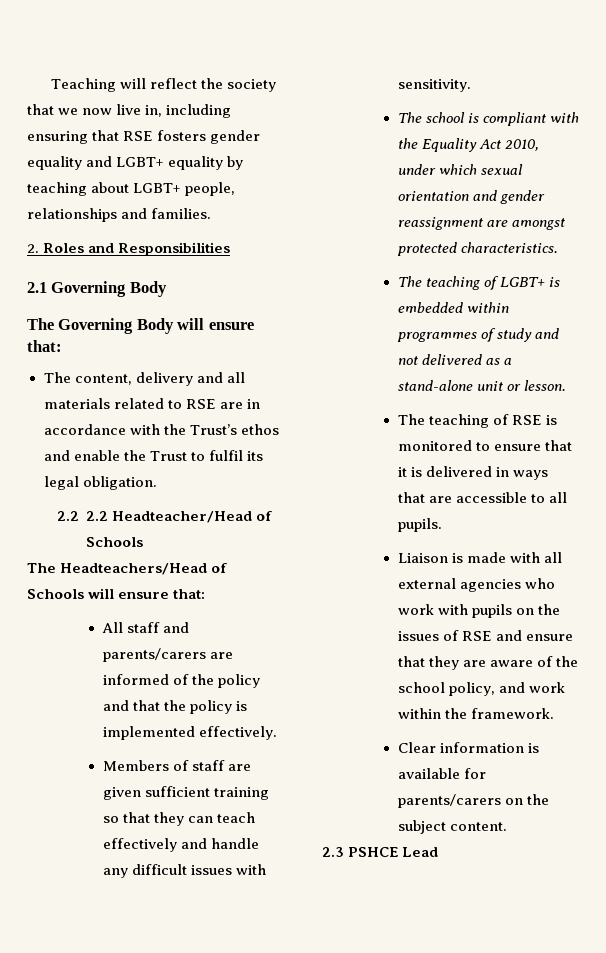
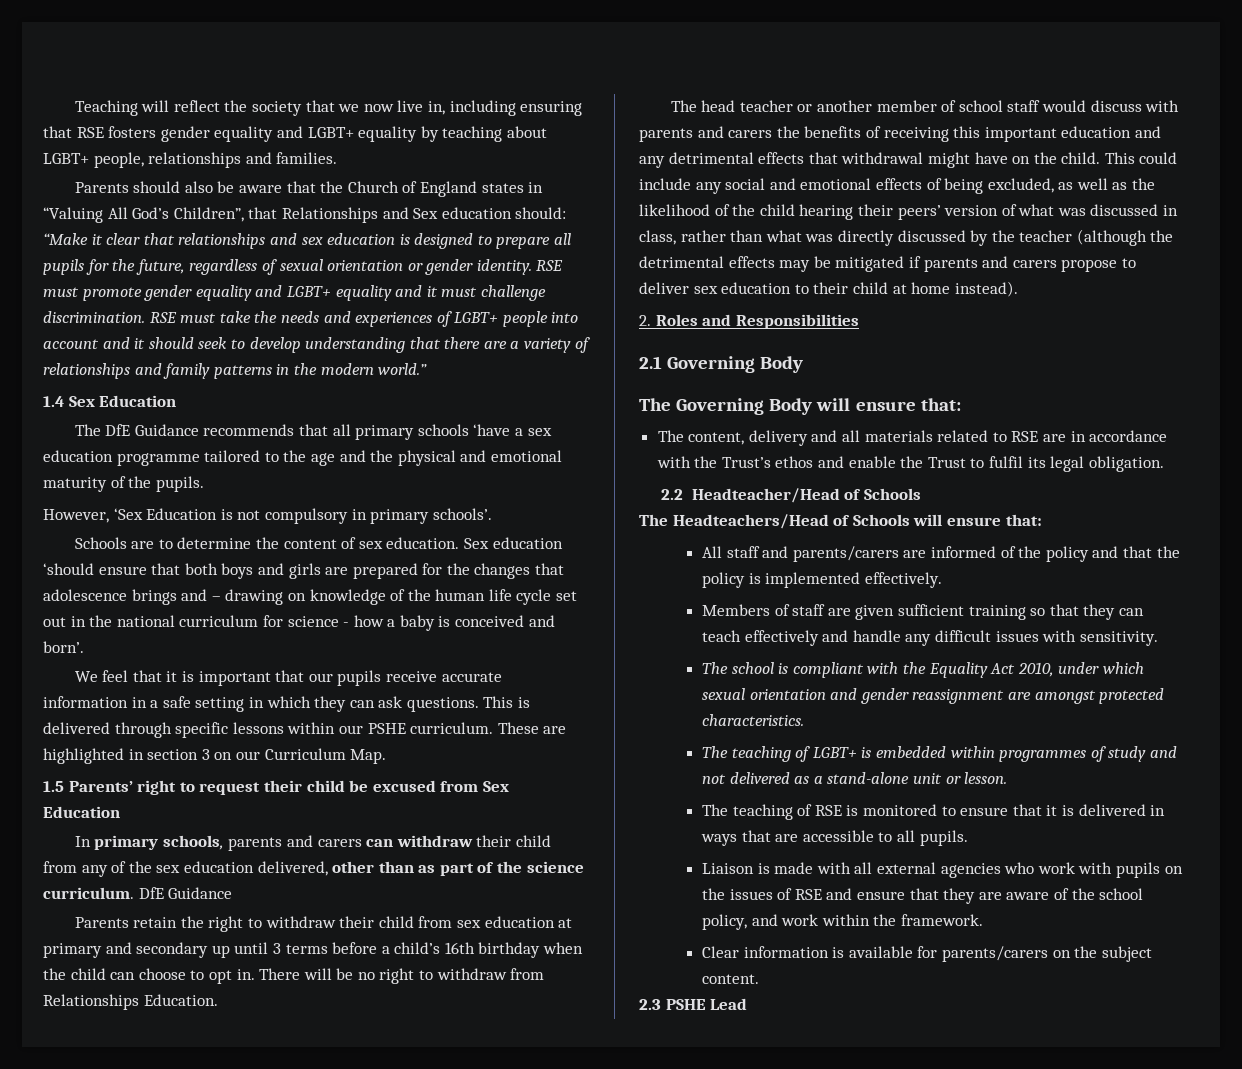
(212, 213) none -> [74,181,544,197] [43,207,567,223] [43,233,572,249] [43,259,564,275] [43,285,546,301] [43,311,579,327] [43,337,590,353] [43,363,428,379] [43,395,177,407] [74,424,552,440] [43,450,562,466] [43,476,204,492] [43,508,492,524] [74,537,563,549] [43,563,565,579] [43,589,578,605] [43,615,555,631] [43,641,84,653] [74,670,502,686] [43,696,531,712] [43,722,567,738] [43,748,387,764] [43,780,509,795] [43,806,120,818] [74,835,551,851] [43,861,584,877] [43,887,233,899] [74,916,573,932] [43,942,584,958] [43,968,545,984] [43,994,218,1010] [670,100,1180,112] [639,126,1161,142] [639,152,1178,168] [639,178,1156,194] [639,204,1179,220] [639,229,1174,246] [639,256,1136,272] [639,281,1018,297] // Parents should also be aware that the Church of England states in “Valuing All God’s Children”, that Relationships and Sex education should: “Make it clear that relationships and sex education is designed to prepare all pupils for the future, regardless of sexual orientation or gender identity. RSE must promote gender equality and LGBT+ equality and it must challenge discrimination. RSE must take the needs and experiences of LGBT+ people into account and it should seek to develop understanding that there are a variety of relationships and family patterns in the modern world.” // 1.4 Sex Education // The DfE Guidance recommends that all primary schools ‘have a sex education programme tailored to the age and the physical and emotional maturity of the pupils. // However, ‘Sex Education is not compulsory in primary schools’. // Schools are to determine the content of sex education. Sex education ‘should ensure that both boys and girls are prepared for the changes that adolescence brings and – drawing on knowledge of the human life cycle set out in the national curriculum for science - how a baby is conceived and born’. // We feel that it is important that our pupils receive accurate information in a safe setting in which they can ask questions. This is delivered through specific lessons within our PSHE curriculum. These are highlighted in section 3 on our Curriculum Map. // 1.5 Parents’ right to request their child be excused from Sex Education // In primary schools, parents and carers can withdraw their child from any of the sex education delivered, other than as part of the science curriculum. DfE Guidance // Parents retain the right to withdraw their child from sex education at primary and secondary up until 3 terms before a child’s 16th birthday when the child can choose to opt in. There will be no right to withdraw from Relationships Education. // The head teacher or another member of school staff would discuss with parents and carers the benefits of receiving this important education and any detrimental effects that withdrawal might have on the child. This could include any social and emotional effects of being excluded, as well as the likelihood of the child hearing their peers’ version of what was discussed in class, rather than what was directly discussed by the teacher (although the detrimental effects may be mitigated if parents and carers propose to deliver sex education to their child at home instead).
[86,511,109,521] 2.2 -> (684, 494) none
[348,847,399,857] PSHCE -> [665,999,706,1010] PSHE

